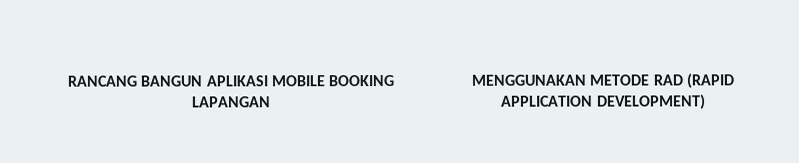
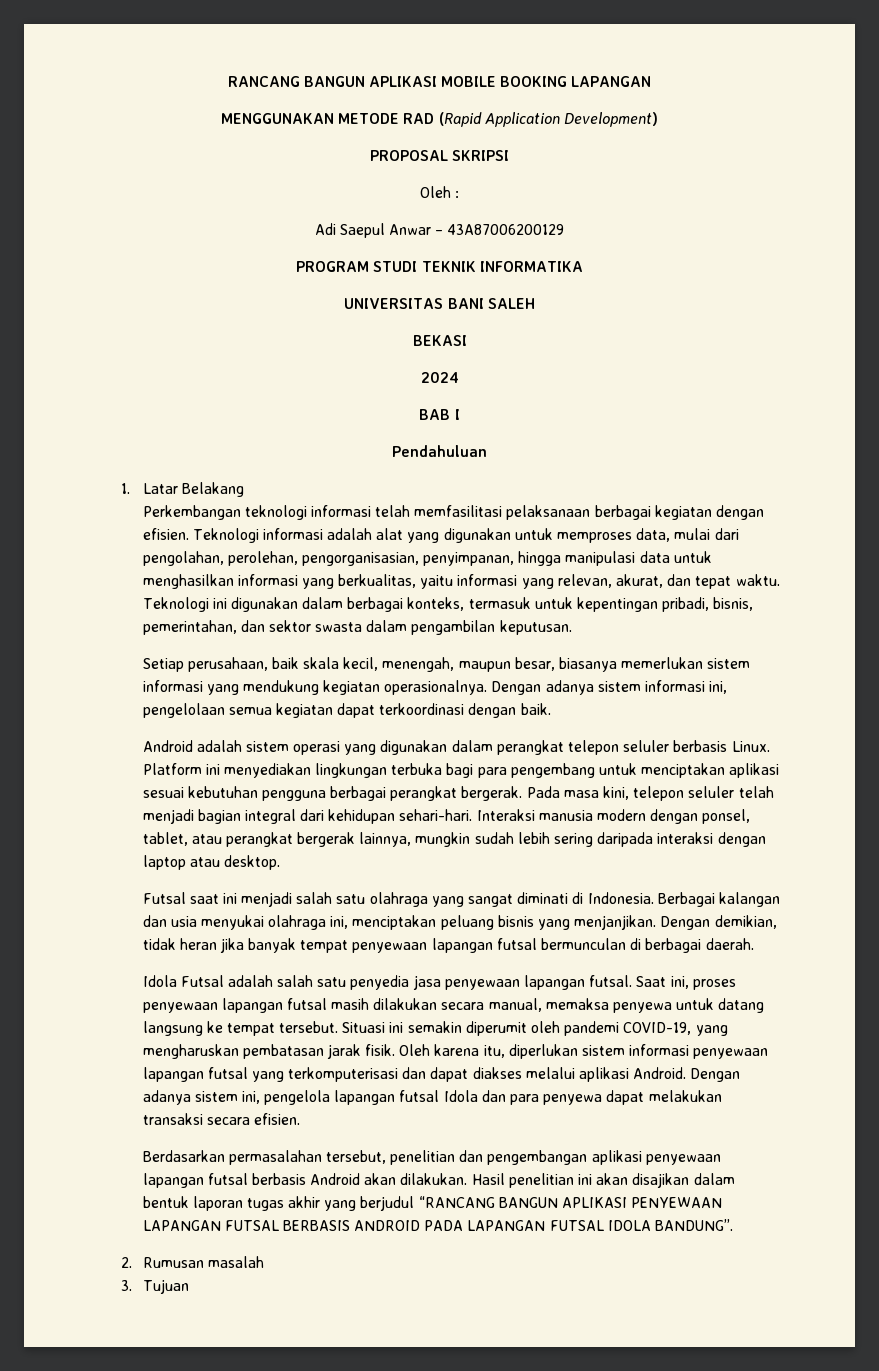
[685,73,735,89] [501,94,706,110] (RAPID APPLICATION DEVELOPMENT) -> [438,112,658,127] [369,150,510,161] [419,186,460,198] [314,223,565,238] [296,261,583,272] [344,298,535,309] [412,335,467,346] [420,372,459,383] [419,409,460,420] [392,445,487,457] [120,482,244,497] [142,505,765,520] [142,528,739,543] [142,551,712,566] [142,574,780,589] [142,597,754,612] [142,620,572,635] [142,657,751,672] [142,680,728,695] [142,703,551,718] [142,740,770,755] [142,763,780,778] [142,786,774,801] [142,809,751,824] [142,832,766,847] [142,855,280,870] [142,892,780,907] [142,915,777,930] [142,938,754,953] [142,975,736,990] [142,998,765,1013] [142,1021,728,1036] [142,1044,769,1059] [142,1067,741,1082] [142,1090,722,1105] [142,1113,300,1125] [142,1150,721,1165] [142,1173,735,1188] [142,1196,723,1211] [142,1219,734,1231] [120,1256,264,1268] [120,1279,189,1294] (Rapid Application Development) // PROPOSAL SKRIPSI // Oleh : // Adi Saepul Anwar – 43A87006200129 // PROGRAM STUDI TEKNIK INFORMATIKA // UNIVERSITAS BANI SALEH // BEKASI // 2024 // BAB I // Pendahuluan // 1. Latar Belakang // Perkembangan teknologi informasi telah memfasilitasi pelaksanaan berbagai kegiatan dengan efisien. Teknologi informasi adalah alat yang digunakan untuk memproses data, mulai dari pengolahan, perolehan, pengorganisasian, penyimpanan, hingga manipulasi data untuk menghasilkan informasi yang berkualitas, yaitu informasi yang relevan, akurat, dan tepat waktu. Teknologi ini digunakan dalam berbagai konteks, termasuk untuk kepentingan pribadi, bisnis, pemerintahan, dan sektor swasta dalam pengambilan keputusan. // Setiap perusahaan, baik skala kecil, menengah, maupun besar, biasanya memerlukan sistem informasi yang mendukung kegiatan operasionalnya. Dengan adanya sistem informasi ini, pengelolaan semua kegiatan dapat terkoordinasi dengan baik. // Android adalah sistem operasi yang digunakan dalam perangkat telepon seluler berbasis Linux. Platform ini menyediakan lingkungan terbuka bagi para pengembang untuk menciptakan aplikasi sesuai kebutuhan pengguna berbagai perangkat bergerak. Pada masa kini, telepon seluler telah menjadi bagian integral dari kehidupan sehari-hari. Interaksi manusia modern dengan ponsel, tablet, atau perangkat bergerak lainnya, mungkin sudah lebih sering daripada interaksi dengan laptop atau desktop. // Futsal saat ini menjadi salah satu olahraga yang sangat diminati di Indonesia. Berbagai kalangan dan usia menyukai olahraga ini, menciptakan peluang bisnis yang menjanjikan. Dengan demikian, tidak heran jika banyak tempat penyewaan lapangan futsal bermunculan di berbagai daerah. // Idola Futsal adalah salah satu penyedia jasa penyewaan lapangan futsal. Saat ini, proses penyewaan lapangan futsal masih dilakukan secara manual, memaksa penyewa untuk datang langsung ke tempat tersebut. Situasi ini semakin diperumit oleh pandemi COVID-19, yang mengharuskan pembatasan jarak fisik. Oleh karena itu, diperlukan sistem informasi penyewaan lapangan futsal yang terkomputerisasi dan dapat diakses melalui aplikasi Android. Dengan adanya sistem ini, pengelola lapangan futsal Idola dan para penyewa dapat melakukan transaksi secara efisien. // Berdasarkan permasalahan tersebut, penelitian dan pengembangan aplikasi penyewaan lapangan futsal berbasis Android akan dilakukan. Hasil penelitian ini akan disajikan dalam bentuk laporan tugas akhir yang berjudul “RANCANG BANGUN APLIKASI PENYEWAAN LAPANGAN FUTSAL BERBASIS ANDROID PADA LAPANGAN FUTSAL IDOLA BANDUNG”. // 2. Rumusan masalah // 3. Tujuan

